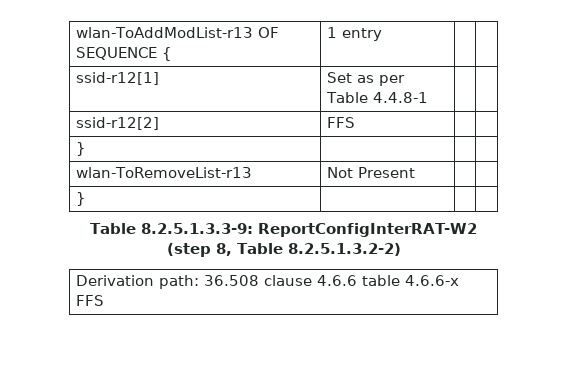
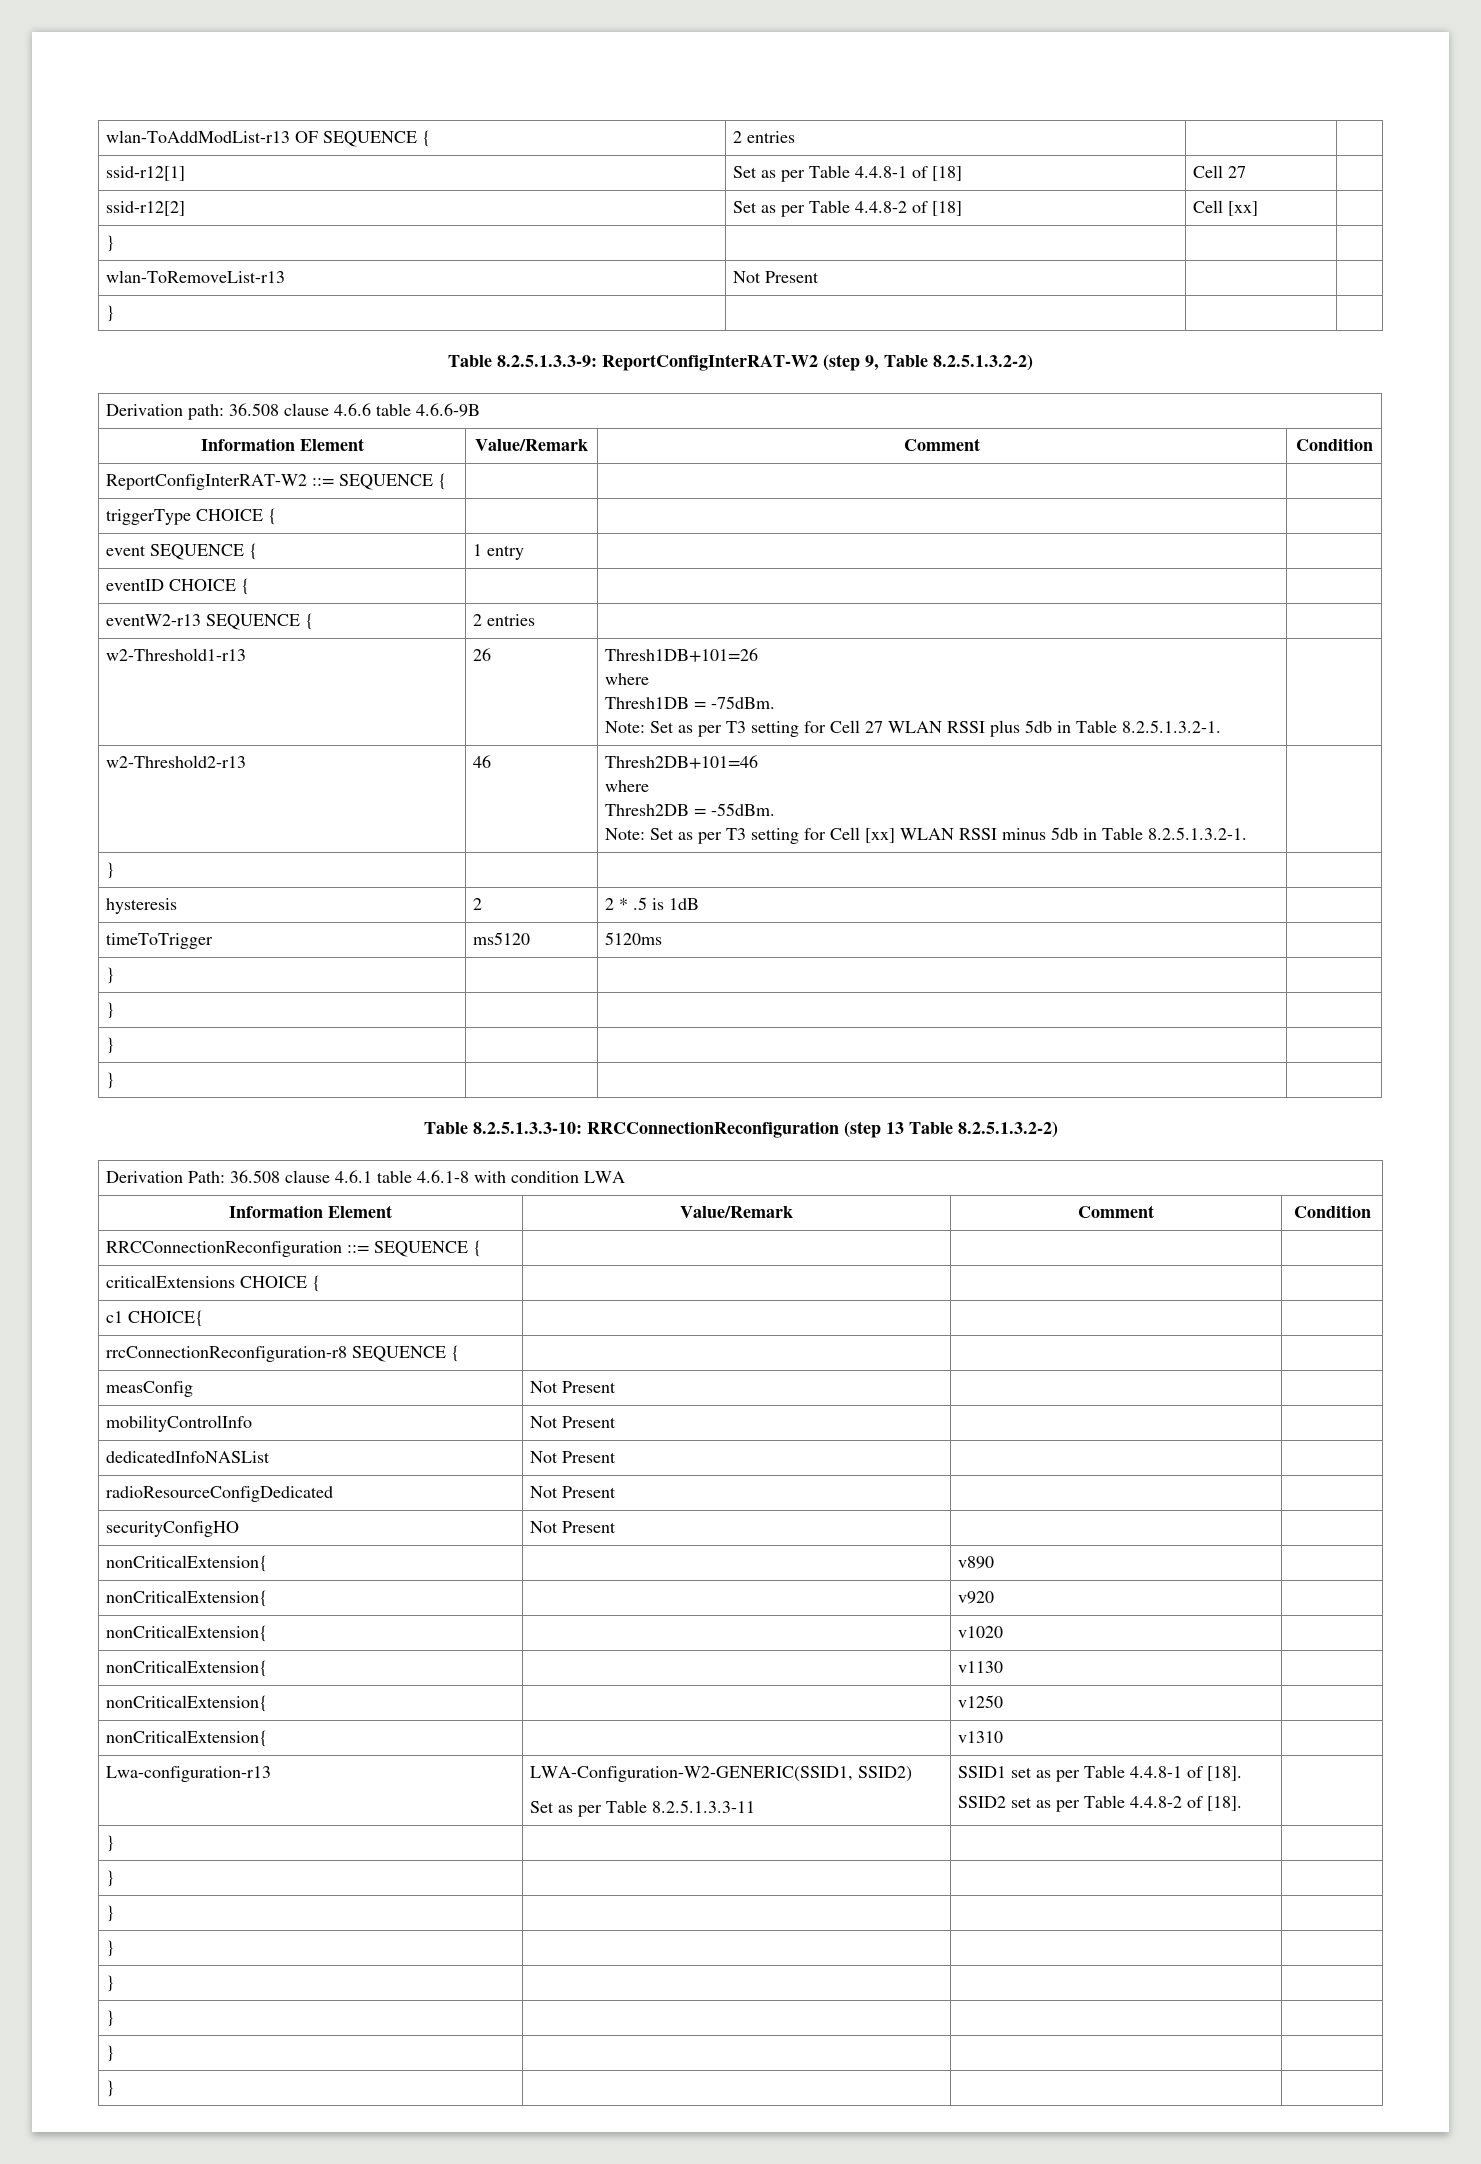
[326,27,382,41] 1 entry -> [732,131,795,143] 2 entries
[75,117,159,130] [326,117,355,128] | | // ssid-r12[2] | FFS | -> [911,166,962,181] [1192,165,1246,178] [105,201,185,216] [732,200,962,217] [1192,200,1258,216] of [18] | Cell 27 | // ssid-r12[2] | Set as per Table 4.4.8-2 of [18] | Cell [xx]
[215,243,232,256] 8, -> [865,355,879,371] 9,
[404,275,459,286] [75,295,104,306] 4.6.6-x FFS -> [415,403,480,417] [200,438,364,451] [475,439,588,451] [904,438,980,451] [1295,438,1373,451] [105,473,447,490] [105,508,277,525] [105,543,258,560] [472,544,524,560] [105,578,250,595] [105,613,314,630] [472,614,535,626] [105,648,246,661] [472,648,491,661] [604,648,758,662] [604,673,649,685] [604,696,775,709] [604,720,1221,737] [105,755,246,768] [472,755,491,768] [604,755,758,769] [604,780,649,792] [604,803,775,816] [604,827,1247,844] [105,862,115,879] [105,898,177,914] [472,898,482,910] [604,897,699,910] [105,933,213,949] [472,932,530,945] [604,932,662,945] [105,967,115,984] [105,1002,115,1019] [105,1037,115,1054] [105,1072,115,1089] [423,1121,1058,1138] [105,1170,625,1183] [229,1205,392,1218] [680,1206,793,1218] [1078,1205,1154,1218] [1293,1205,1371,1218] [105,1240,482,1257] [105,1275,321,1292] [105,1310,204,1327] [105,1345,460,1362] [105,1381,193,1397] [529,1381,616,1393] [105,1415,252,1432] [529,1416,616,1428] [105,1451,270,1463] [529,1451,616,1463] [105,1486,333,1502] [529,1486,616,1498] [105,1521,239,1537] [529,1521,616,1533] [105,1555,268,1572] [957,1556,994,1569] [105,1590,268,1607] [957,1591,994,1604] [105,1625,268,1642] [957,1626,1003,1638] [105,1660,268,1677] [957,1661,1003,1673] [105,1695,268,1712] [957,1695,1003,1708] [105,1730,268,1747] [957,1731,1003,1743] [105,1766,271,1782] [529,1766,912,1782] [529,1800,755,1817] [957,1765,1242,1782] [957,1795,1242,1812] [105,1835,115,1852] [105,1870,115,1887] [105,1905,115,1922] [105,1940,115,1957] [105,1975,115,1992] [105,2010,115,2027] [105,2045,115,2062] [105,2080,115,2097] 4.6.6-9B // Information Element | Value/Remark | Comment | Condition // ReportConfigInterRAT-W2 ::= SEQUENCE { | | | // triggerType CHOICE { | | | // event SEQUENCE { | 1 entry | | // eventID CHOICE { | | | // eventW2-r13 SEQUENCE { | 2 entries | | // w2-Threshold1-r13 | 26 | Thresh1DB+101=26 // where // Thresh1DB = -75dBm. // Note: Set as per T3 setting for Cell 27 WLAN RSSI plus 5db in Table 8.2.5.1.3.2-1. | // w2-Threshold2-r13 | 46 | Thresh2DB+101=46 // where // Thresh2DB = -55dBm. // Note: Set as per T3 setting for Cell [xx] WLAN RSSI minus 5db in Table 8.2.5.1.3.2-1. | // } | | | // hysteresis | 2 | 2 * .5 is 1dB | // timeToTrigger | ms5120 | 5120ms | // } | | | // } | | | // } | | | // } | | | // Table 8.2.5.1.3.3-10: RRCConnectionReconfiguration (step 13 Table 8.2.5.1.3.2-2) // Derivation Path: 36.508 clause 4.6.1 table 4.6.1-8 with condition LWA // Information Element | Value/Remark | Comment | Condition // RRCConnectionReconfiguration ::= SEQUENCE { | | | // criticalExtensions CHOICE { | | | // c1 CHOICE{ | | | // rrcConnectionReconfiguration-r8 SEQUENCE { | | | // measConfig | Not Present | | // mobilityControlInfo | Not Present | | // dedicatedInfoNASList | Not Present | | // radioResourceConfigDedicated | Not Present | | // securityConfigHO | Not Present | | // nonCriticalExtension{ | | v890 | // nonCriticalExtension{ | | v920 | // nonCriticalExtension{ | | v1020 | // nonCriticalExtension{ | | v1130 | // nonCriticalExtension{ | | v1250 | // nonCriticalExtension{ | | v1310 | // Lwa-configuration-r13 | LWA-Configuration-W2-GENERIC(SSID1, SSID2) // Set as per Table 8.2.5.1.3.3-11 | SSID1 set as per Table 4.4.8-1 of [18]. // SSID2 set as per Table 4.4.8-2 of [18]. | // } | | | // } | | | // } | | | // } | | | // } | | | // } | | | // } | | | // } | | |

